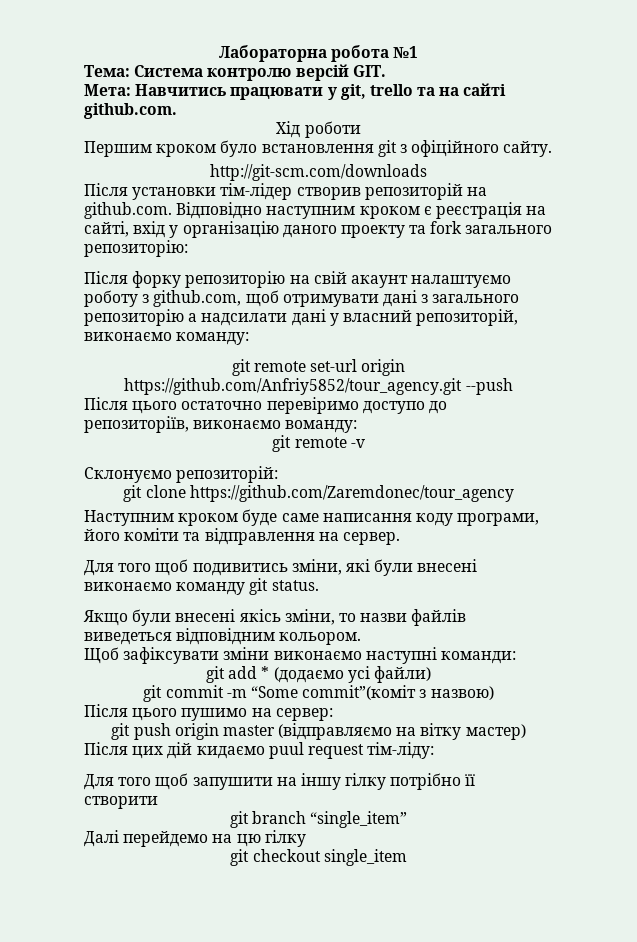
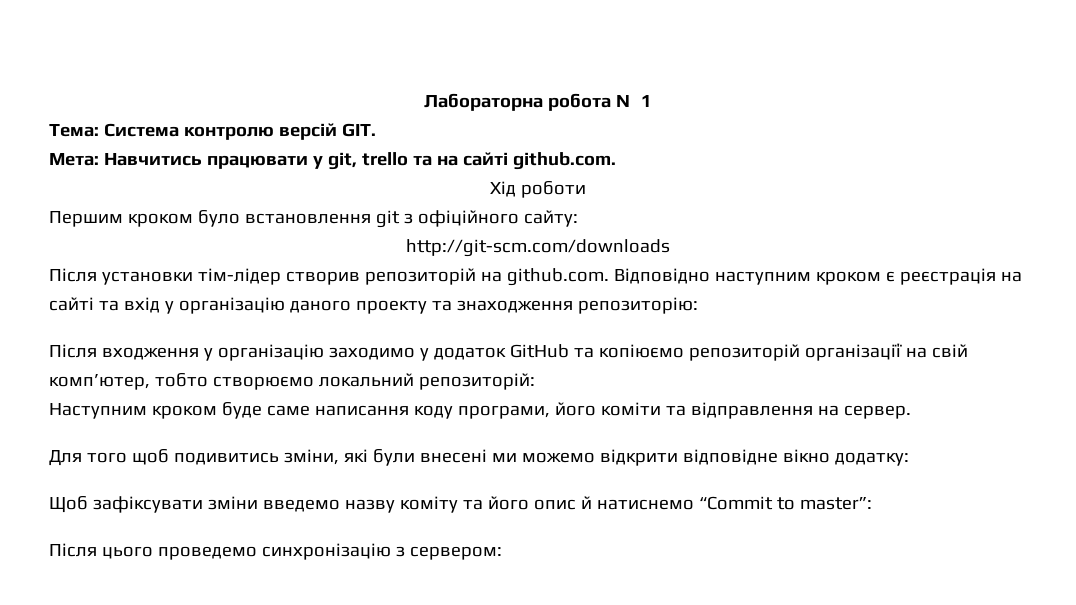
[503,141,553,157] сайту. -> [523,210,578,227] сайту:
[84,221,129,237] сайті, -> [49,297,119,311] сайті та
[430,221,553,234] fork загального -> [456,300,573,313] знаходження
[132,271,512,288] [84,290,520,307] [84,309,519,326] [84,332,250,345] [231,359,406,376] [124,378,513,395] [84,397,447,414] [84,416,358,433] [272,435,365,452] [84,466,279,483] [123,485,514,502] форку репозиторію на свій акаунт налаштуємо роботу з github.com, щоб отримувати дані з загального репозиторію а надсилати дані у власний репозиторій, виконаємо команду: // git remote set-url origin https://github.com/Anfriy5852/tour_agency.git --push // Після цього остаточно перевіримо доступо до репозиторіїв, виконаємо воманду: // git remote -v // Склонуємо репозиторій: // git clone https://github.com/Zaremdonec/tour_agency -> [101,343,968,361] [49,373,535,390] входження у організацію заходимо у додаток GitHub та копіюємо репозиторій організації на свій комп’ютер, тобто створюємо локальний репозиторій:
[84,578,319,595] [83,609,467,626] [84,628,362,645] [84,647,516,664] [206,666,431,683] [143,685,494,702] [84,704,333,721] [111,723,526,740] [84,742,435,759] [84,773,476,790] [84,796,158,809] [229,811,408,828] [84,830,306,847] [230,849,407,866] виконаємо команду git status. // Якщо були внесені якісь зміни, то назви файлів виведеться відповідним кольором. // Щоб зафіксувати зміни виконаємо наступні команди: // git add * (додаємо усі файли) // git commit -m “Some commit”(коміт з назвою) // Після цього пушимо на сервер: // git push origin master (відправляємо на вітку мастер) // Після цих дій кидаємо puul request тім-ліду: // Для того щоб запушити на іншу гілку потрібно її створити // git branch “single_item” // Далі перейдемо на цю гілку // git checkout single_item -> [491,449,909,466] [49,496,872,513] [49,543,502,560] ми можемо відкрити відповідне вікно додатку: // Щоб зафіксувати зміни введемо назву коміту та його опис й натиснемо “Commit to master”: // Після цього проведемо синхронізацію з сервером:

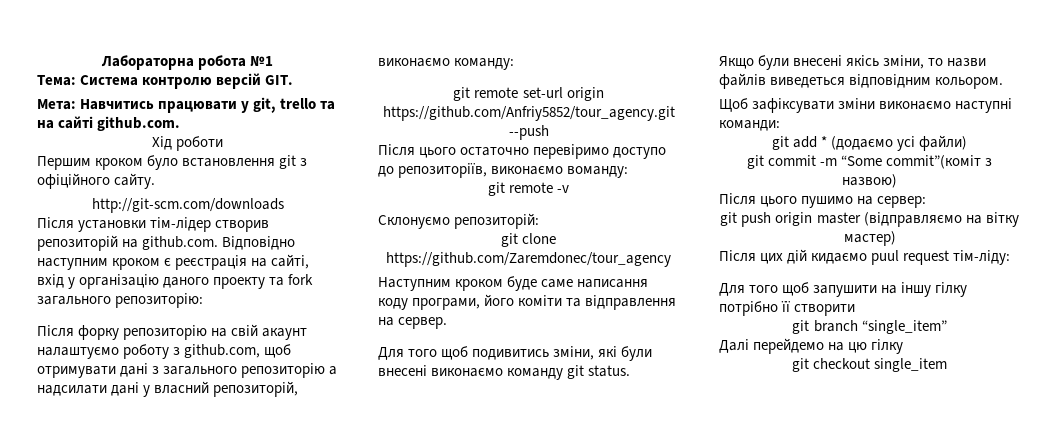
[523,210,578,227] сайту: -> [114,173,156,189] сайту.
[49,297,119,311] сайті та -> [271,254,310,269] сайті,
[456,300,573,313] знаходження -> [288,274,314,285] [37,296,111,305] fork загального
[101,343,968,361] [49,373,535,390] входження у організацію заходимо у додаток GitHub та копіюємо репозиторій організації на свій комп’ютер, тобто створюємо локальний репозиторій: -> [78,324,308,340] [37,344,292,359] [37,363,338,378] [37,381,299,397] [378,58,515,70] [453,87,604,101] [382,106,675,121] [508,125,549,140] [378,144,667,159] [378,163,629,178] [487,182,570,196] [378,213,540,229] [500,233,557,247] [386,252,671,267] форку репозиторію на свій акаунт налаштуємо роботу з github.com, щоб отримувати дані з загального репозиторію а надсилати дані у власний репозиторій, виконаємо команду: // git remote set-url origin https://github.com/Anfriy5852/tour_agency.git --push // Після цього остаточно перевіримо доступо до репозиторіїв, виконаємо воманду: // git remote -v // Склонуємо репозиторій: // git clone https://github.com/Zaremdonec/tour_agency
[491,449,909,466] [49,496,872,513] [49,543,502,560] ми можемо відкрити відповідне вікно додатку: // Щоб зафіксувати зміни введемо назву коміту та його опис й натиснемо “Commit to master”: // Після цього проведемо синхронізацію з сервером: -> [431,365,631,380] [719,55,987,70] [719,73,1004,89] [719,98,1013,113] [719,120,780,131] [771,135,968,151] [746,155,993,169] [842,174,897,188] [719,193,927,208] [720,212,1019,227] [843,231,896,246] [719,249,1011,265] [719,282,968,297] [719,301,856,316] [792,320,947,334] [719,338,904,354] [791,358,948,372] виконаємо команду git status. // Якщо були внесені якісь зміни, то назви файлів виведеться відповідним кольором. // Щоб зафіксувати зміни виконаємо наступні команди: // git add * (додаємо усі файли) // git commit -m “Some commit”(коміт з назвою) // Після цього пушимо на сервер: // git push origin master (відправляємо на вітку мастер) // Після цих дій кидаємо puul request тім-ліду: // Для того щоб запушити на іншу гілку потрібно її створити // git branch “single_item” // Далі перейдемо на цю гілку // git checkout single_item

